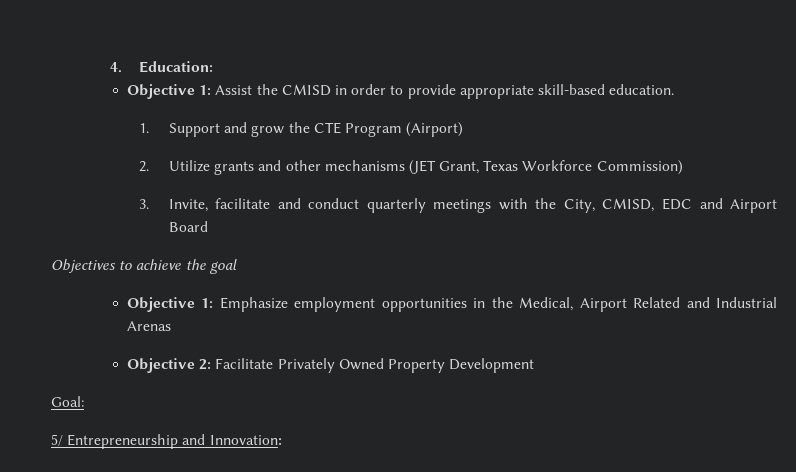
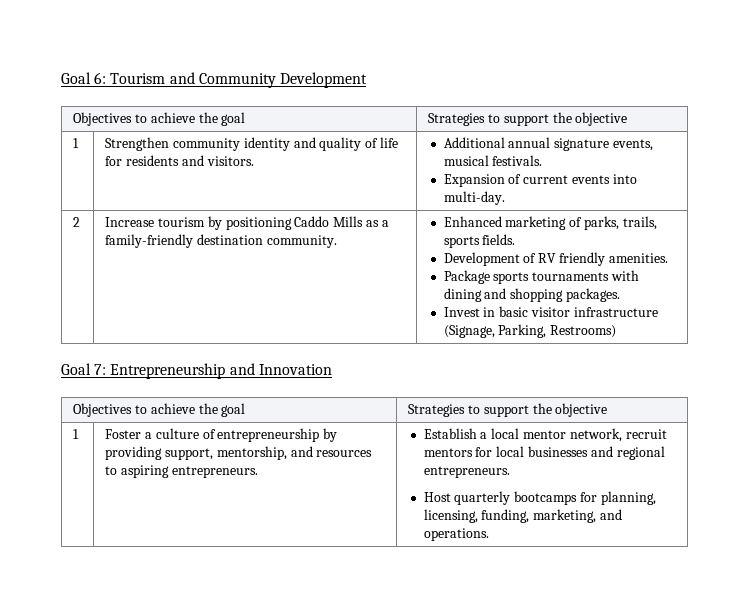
[109,61,214,73] [127,84,675,99] [139,122,464,137] [139,160,683,175] [139,198,778,213] [168,221,208,232] [51,259,237,274] [127,297,777,312] [127,321,172,331] [127,358,535,373] [51,396,84,407] [51,434,282,449] 4. Education: // Objective 1: Assist the CMISD in order to provide appropriate skill-based education. // 1. Support and grow the CTE Program (Airport) // 2. Utilize grants and other mechanisms (JET Grant, Texas Workforce Commission) // 3. Invite, facilitate and conduct quarterly meetings with the City, CMISD, EDC and Airport Board // Objectives to achieve the goal // Objective 1: Emphasize employment opportunities in the Medical, Airport Related and Industrial Arenas // Objective 2: Facilitate Privately Owned Property Development // Goal: // 5/ Entrepreneurship and Innovation: -> [61,72,367,88] [73,112,246,126] [428,112,628,126] [73,138,80,148] [105,137,398,151] [105,155,254,166] [443,137,654,151] [443,155,543,166] [443,174,637,187] [443,191,505,205] [73,217,81,227] [105,216,389,230] [105,234,337,248] [443,216,657,230] [443,234,516,248] [443,252,668,266] [443,270,640,284] [443,288,621,302] [443,306,658,317] [443,324,617,338] [61,363,332,379] [73,403,246,417] [408,403,608,417] [73,429,80,439] [105,428,338,442] [105,446,373,460] [105,465,258,478] [423,428,667,442] [423,446,665,460] [423,466,510,478] [423,491,656,505] [423,509,623,523] [423,528,489,541] Goal 6: Tourism and Community Development // Objectives to achieve the goal | Strategies to support the objective // 1 | Strengthen community identity and quality of life for residents and visitors. | Additional annual signature events, musical festivals. // Expansion of current events into multi-day. // 2 | Increase tourism by positioning Caddo Mills as a family-friendly destination community. | Enhanced marketing of parks, trails, sports fields. // Development of RV friendly amenities. // Package sports tournaments with dining and shopping packages. // Invest in basic visitor infrastructure (Signage, Parking, Restrooms) // Goal 7: Entrepreneurship and Innovation // Objectives to achieve the goal | Strategies to support the objective // 1 | Foster a culture of entrepreneurship by providing support, mentorship, and resources to aspiring entrepreneurs. | Establish a local mentor network, recruit mentors for local businesses and regional entrepreneurs. // Host quarterly bootcamps for planning, licensing, funding, marketing, and operations.

